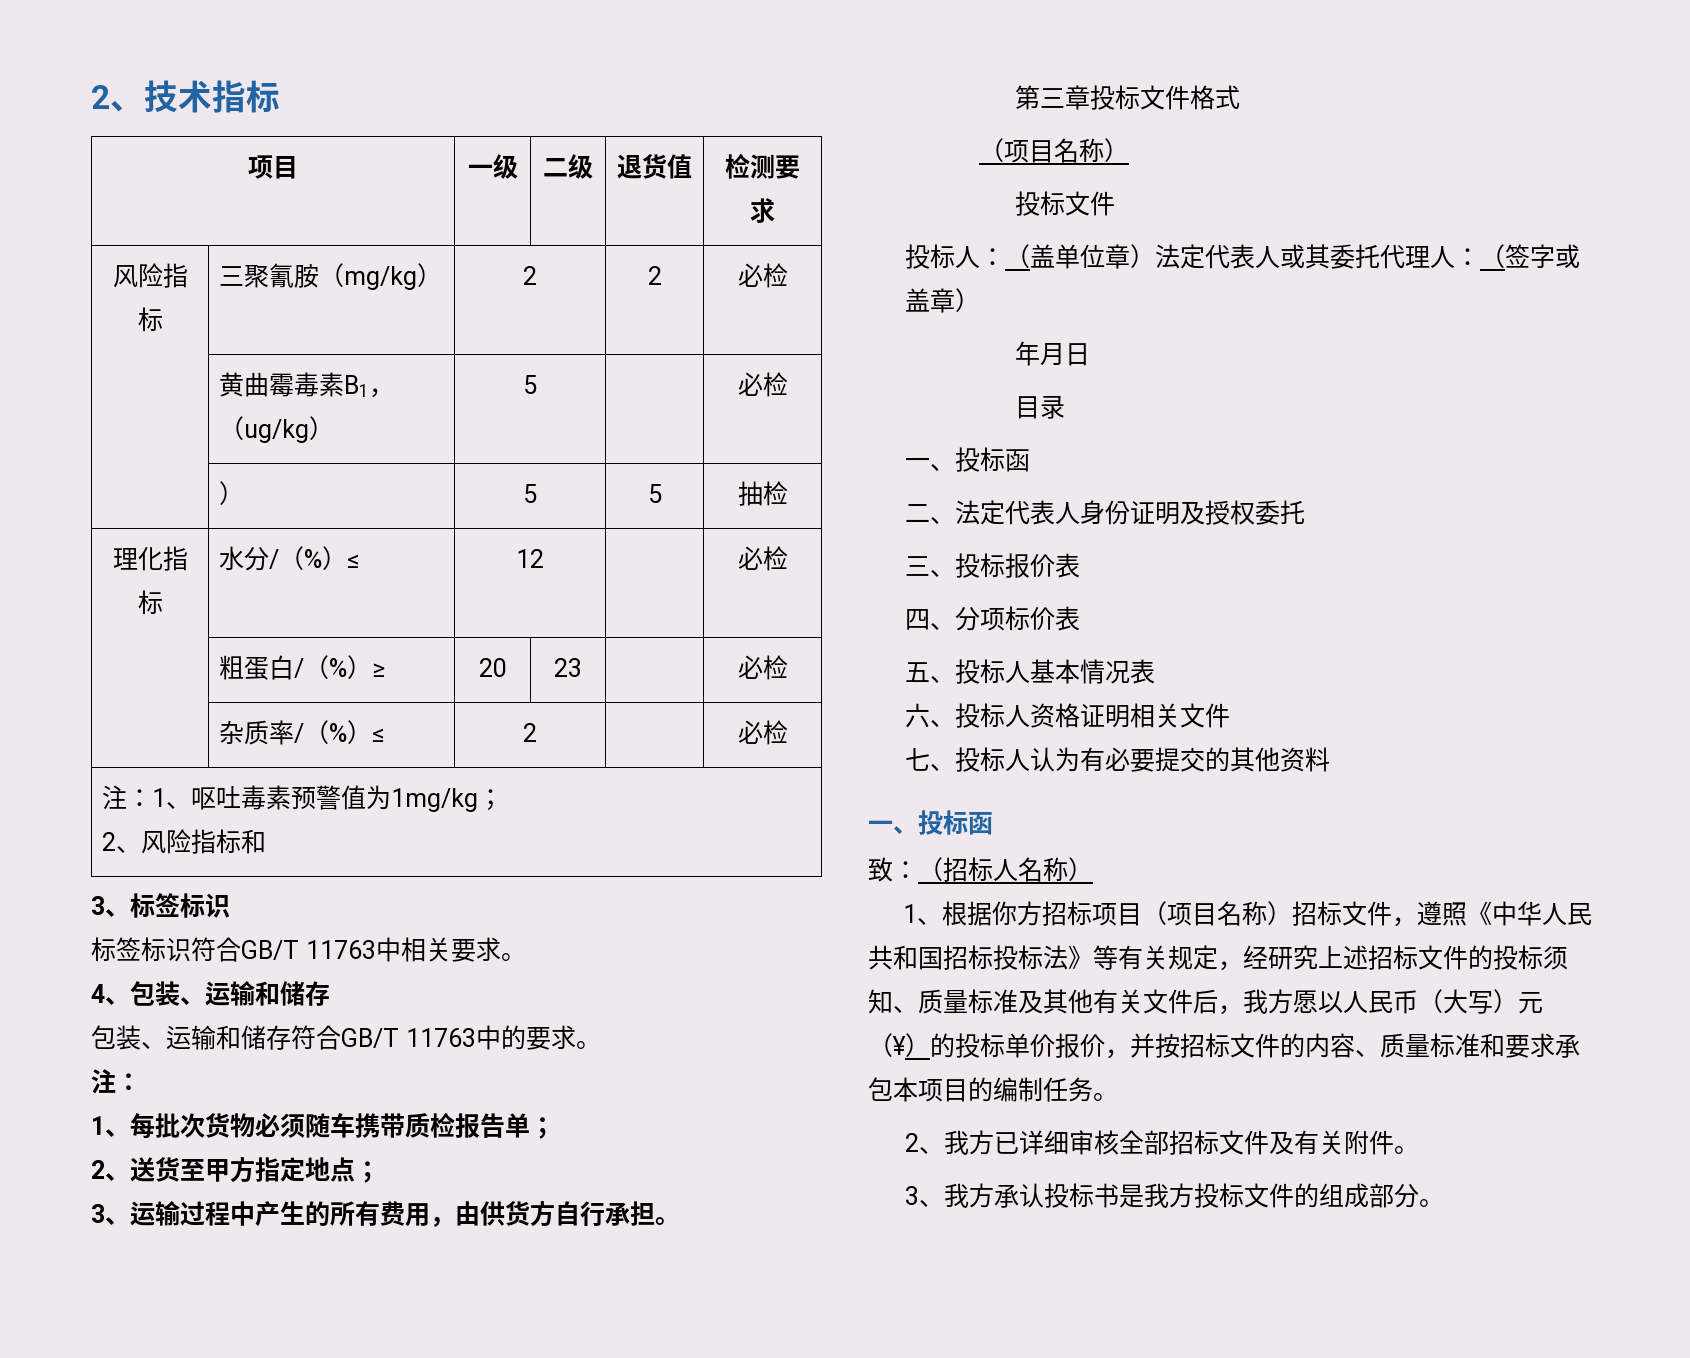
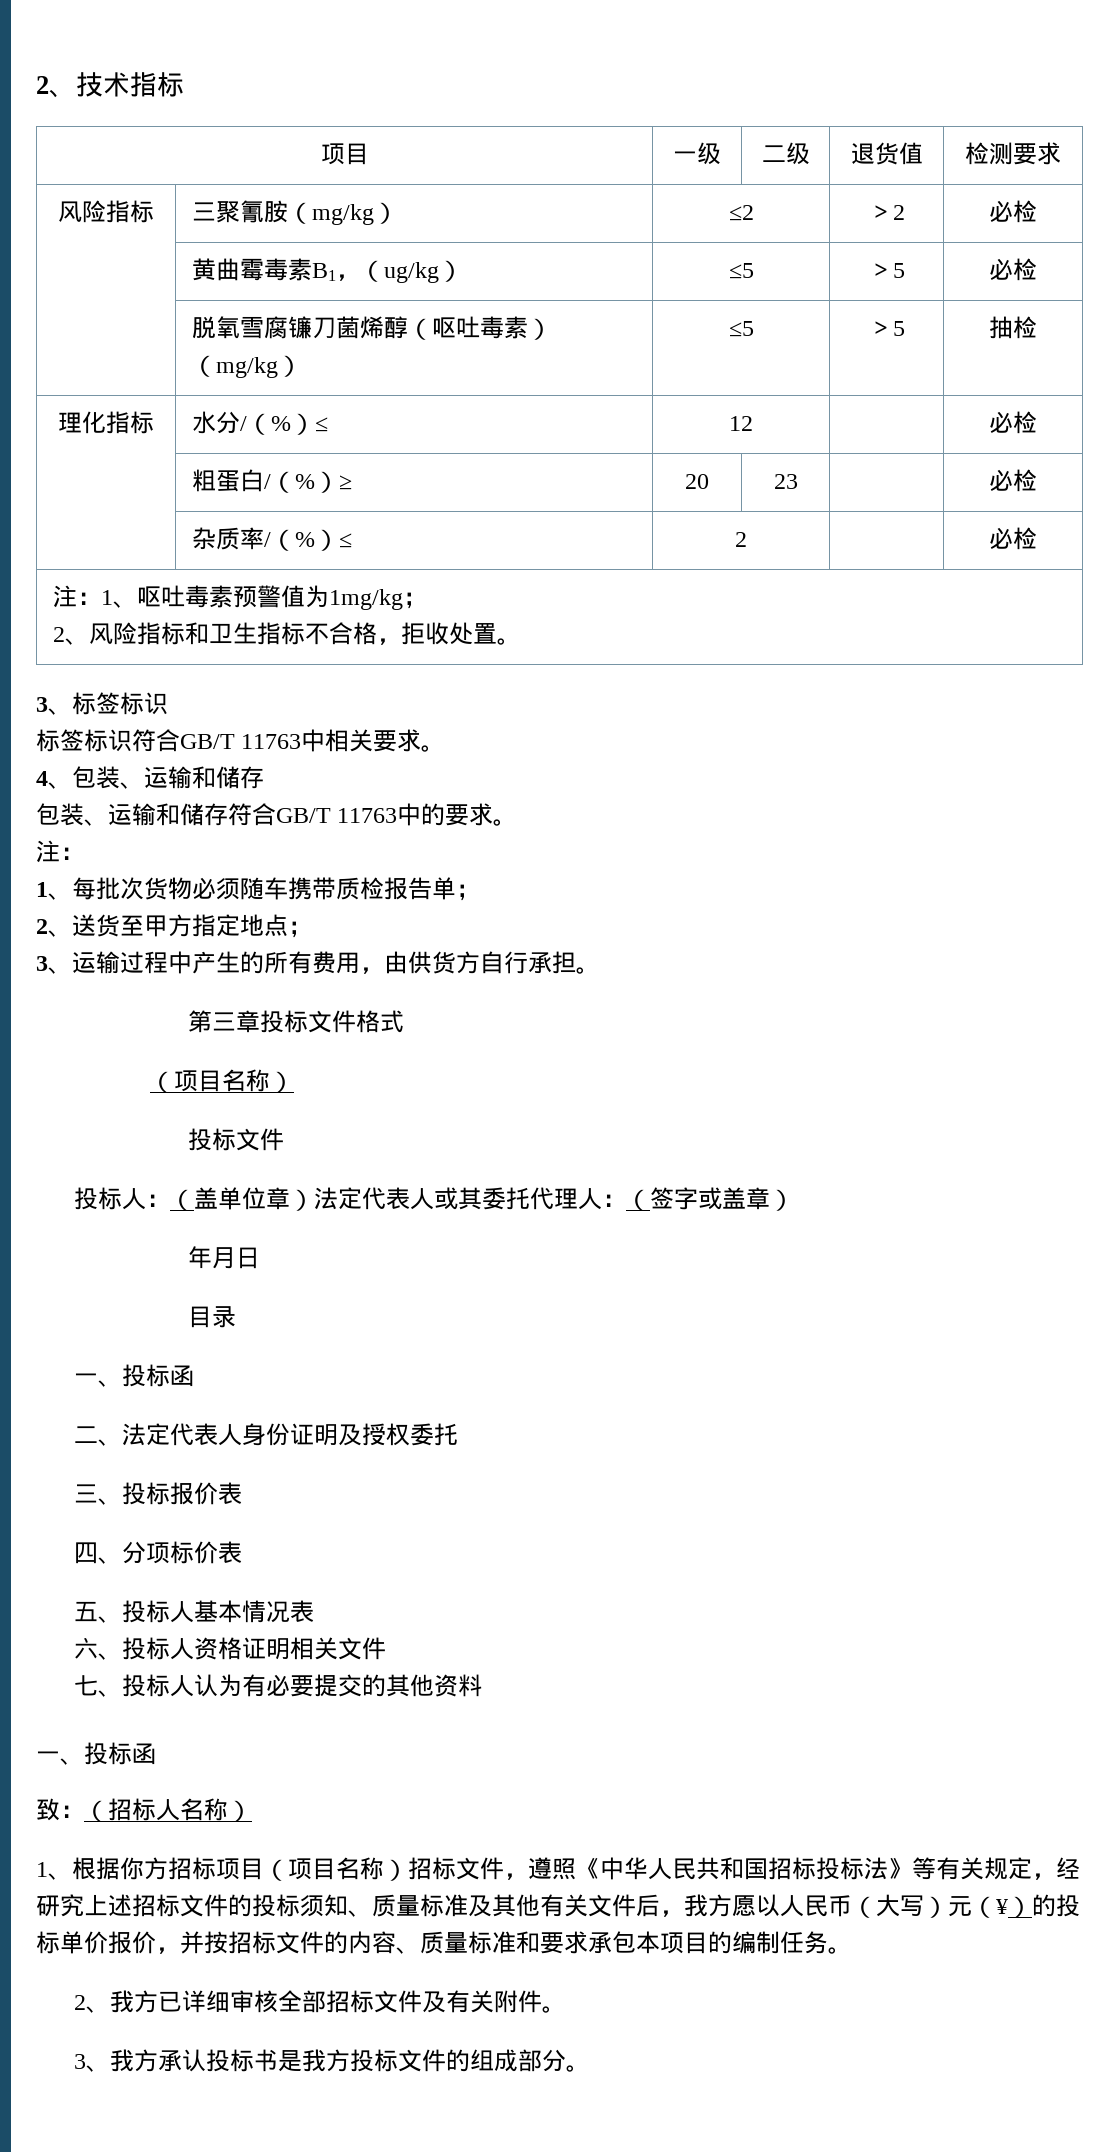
[523,266,537,285] 2 | -> [728,205,754,221] [868,205,893,220] ≤2 | ＞
[523,375,537,394] [737,372,788,397] [219,481,245,505] [523,484,537,503] 5 | | 必检 // | ） | 5 | -> [728,263,754,279] [868,263,905,278] [989,258,1037,281] [192,316,553,340] [192,355,303,378] [728,321,754,337] [868,321,893,336] ≤5 | ＞5 | 必检 // | 脱氧雪腐镰刀菌烯醇（呕吐毒素）（mg/kg） | ≤5 | ＞
(267, 841) none -> [209,622,522,645] 卫生指标不合格，拒收处置。

